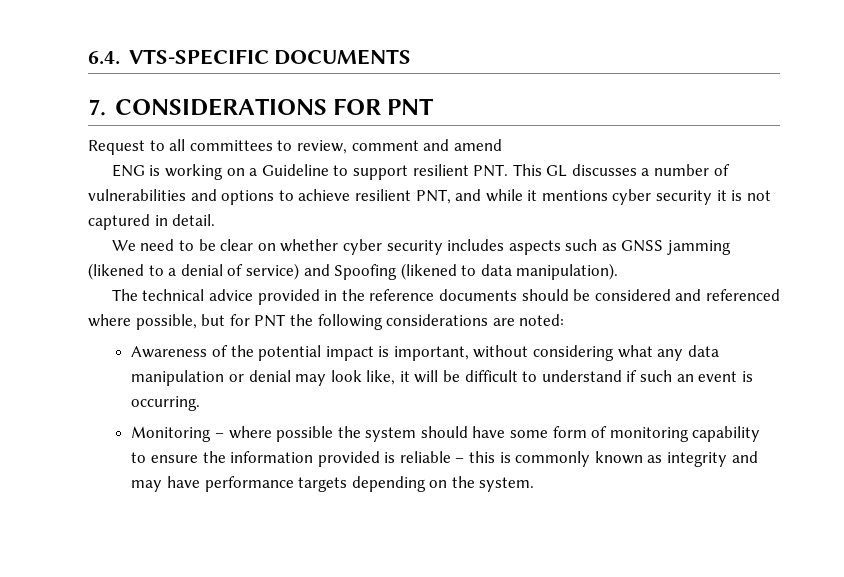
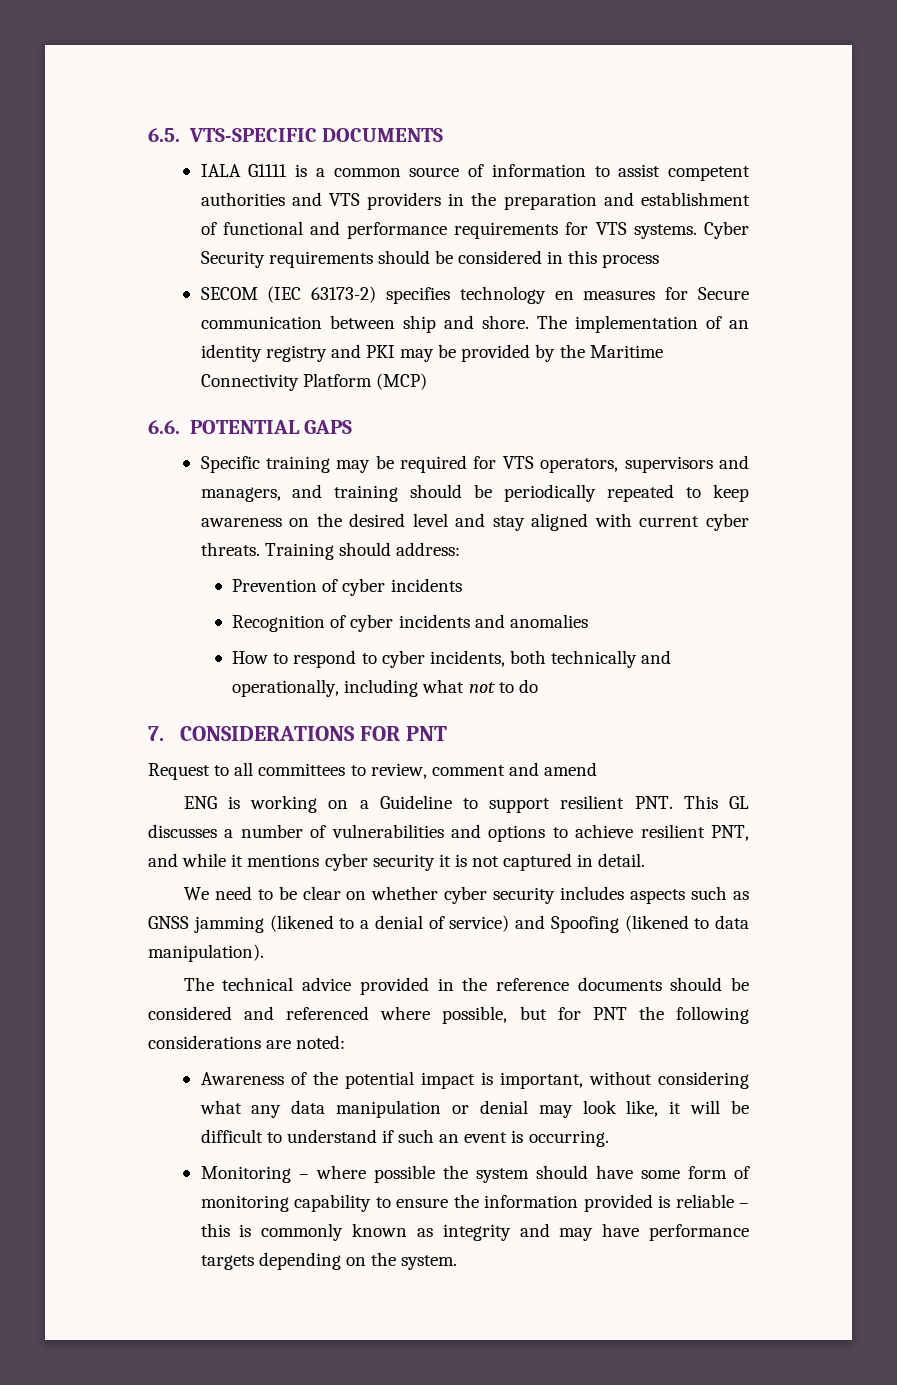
[88,51,120,65] 6.4. -> [148,128,180,142] 6.5.
(412, 57) none -> [200,164,750,181] [200,192,751,210] [200,221,750,239] [200,250,660,268] [200,286,750,304] [200,315,750,333] [200,344,663,362] [200,373,427,391] [148,420,353,434] [200,455,750,473] [200,484,749,502] [200,513,749,531] [200,542,460,560] [232,578,462,596] [232,614,588,632] [232,650,672,668] [232,679,538,697] // IALA G1111 is a common source of information to assist competent authorities and VTS providers in the preparation and establishment of functional and performance requirements for VTS systems. Cyber Security requirements should be considered in this process // SECOM (IEC 63173-2) specifies technology en measures for Secure communication between ship and shore. The implementation of an identity registry and PKI may be provided by the Maritime Connectivity Platform (MCP) // 6.6. POTENTIAL GAPS // Specific training may be required for VTS operators, supervisors and managers, and training should be periodically repeated to keep awareness on the desired level and stay aligned with current cyber threats. Training should address: // Prevention of cyber incidents // Recognition of cyber incidents and anomalies // How to respond to cyber incidents, both technically and operationally, including what not to do

